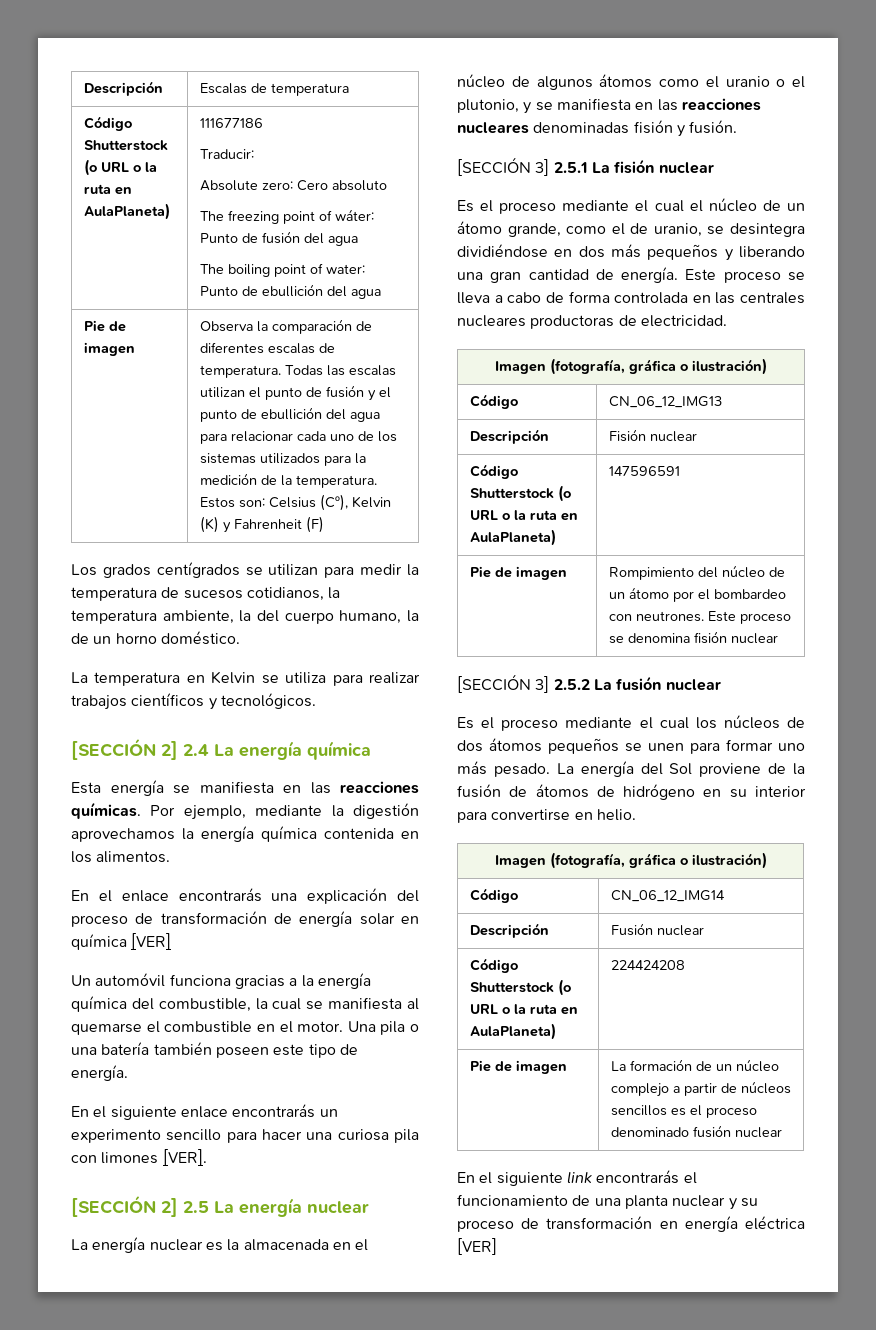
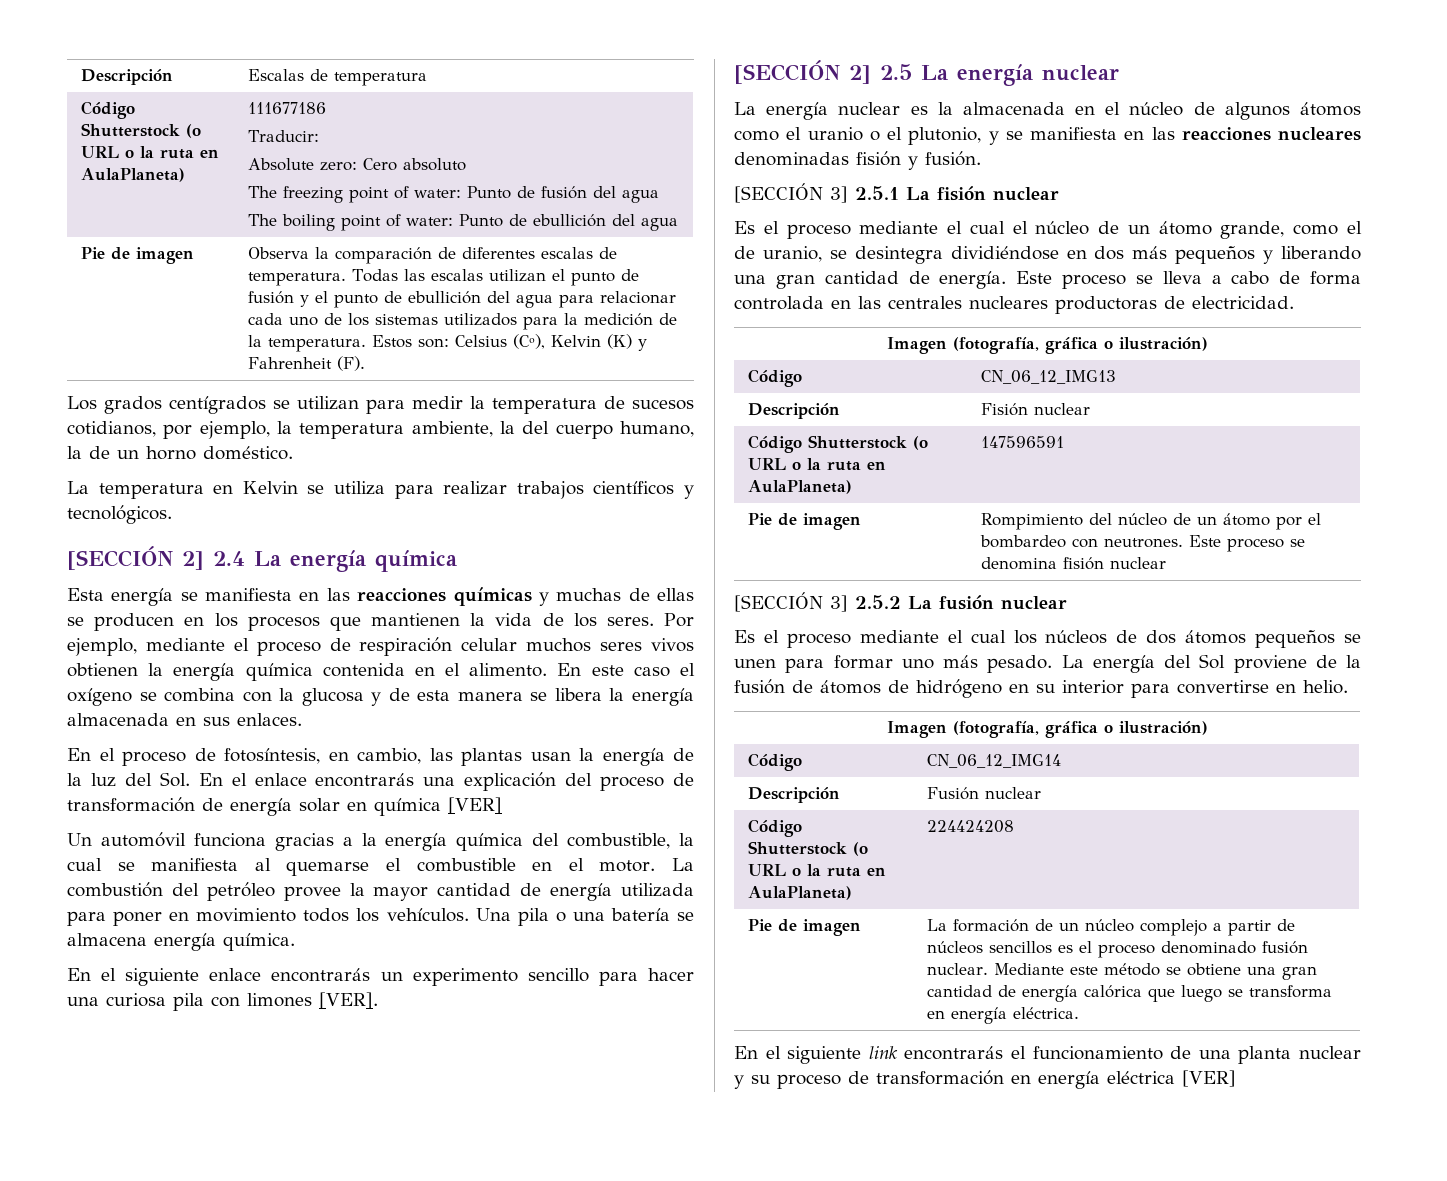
[334,209,374,221] wáter: -> [413,189,461,198] water:
[305,516,324,533] (F) -> [336,356,365,371] (F).
(324, 594) none -> [163,421,270,439] por ejemplo,
[71,802,420,820] [71,828,175,842] químicas. Por ejemplo, mediante la digestión aprovechamos -> [453,587,694,606] [67,613,694,631] [67,637,695,656] [67,663,138,677] químicas y muchas de ellas se producen en los procesos que mantienen la vida de los seres. Por ejemplo, mediante el proceso de respiración celular muchos seres vivos obtienen
[71,851,171,863] los alimentos. // -> [445,663,695,677] [67,688,695,706] [67,713,302,726] [67,748,694,766] [67,772,190,787] el alimento. En este caso el oxígeno se combina con la glucosa y de esta manera se libera la energía almacenada en sus enlaces. // En el proceso de fotosíntesis, en cambio, las plantas usan la energía de la luz del Sol.
(344, 1026) none -> [672,858,694,871] [67,882,695,901] [67,908,469,926] La combustión del petróleo provee la mayor cantidad de energía utilizada para poner en movimiento todos los vehículos.
[153,1042,358,1058] [71,1065,128,1081] también poseen este tipo de energía. -> [677,912,694,921] [67,933,295,951] se almacena energía química.
[734,1127,782,1138] nuclear -> [926,963,1317,980] [926,985,1332,1002] [926,1007,1079,1024] nuclear. Mediante este método se obtiene una gran cantidad de energía calórica que luego se transforma en energía eléctrica.

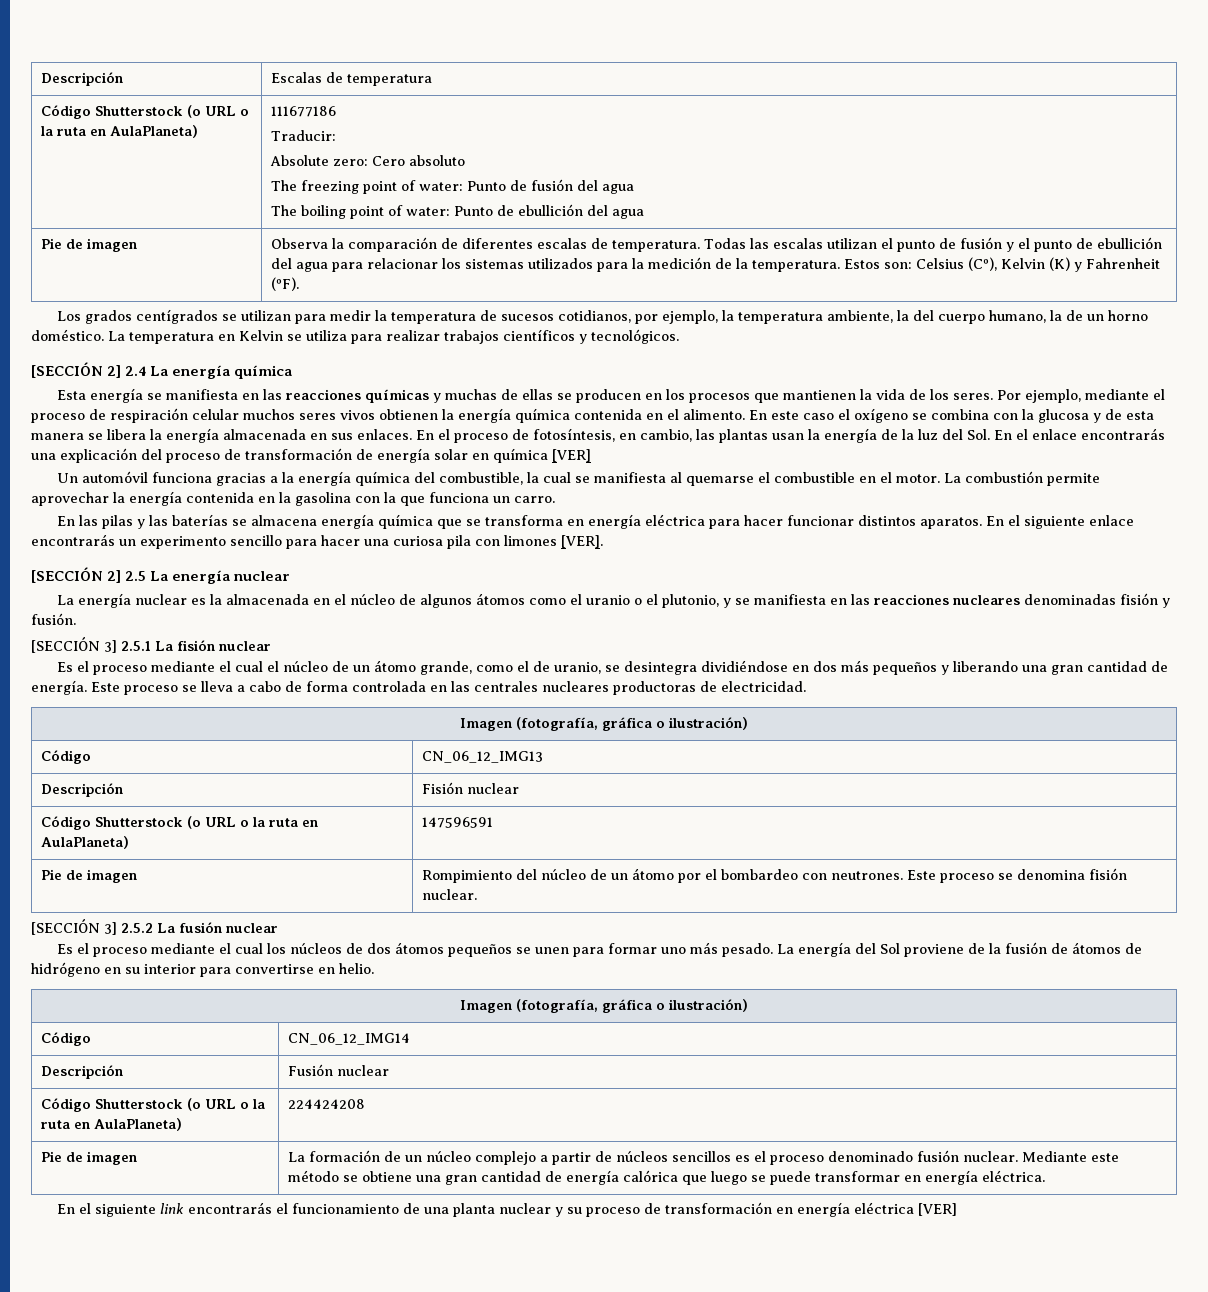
[247,313,342,326] cada uno de -> (438, 263) none
[336,356,365,371] (F). -> [270,277,299,291] (ºF).
(293, 453) // -> (104, 335) none
(302, 719) // -> (412, 434) none
[171,882,695,901] [67,908,694,926] [67,933,295,951] del petróleo provee la mayor cantidad de energía utilizada para poner en movimiento todos los vehículos. Una pila o una batería se almacena energía química. // -> [1047,473,1101,486] [31,491,555,506] [57,514,983,529] permite aprovechar la energía contenida en la gasolina con la que funciona un carro. // En las pilas y las baterías se almacena energía química que se transforma en energía eléctrica para hacer funcionar distintos aparatos.
[1109,557,1166,569] nuclear -> [421,889,477,900] nuclear.
[1248,985,1332,998] transforma -> [769,1171,900,1185] puede transformar

